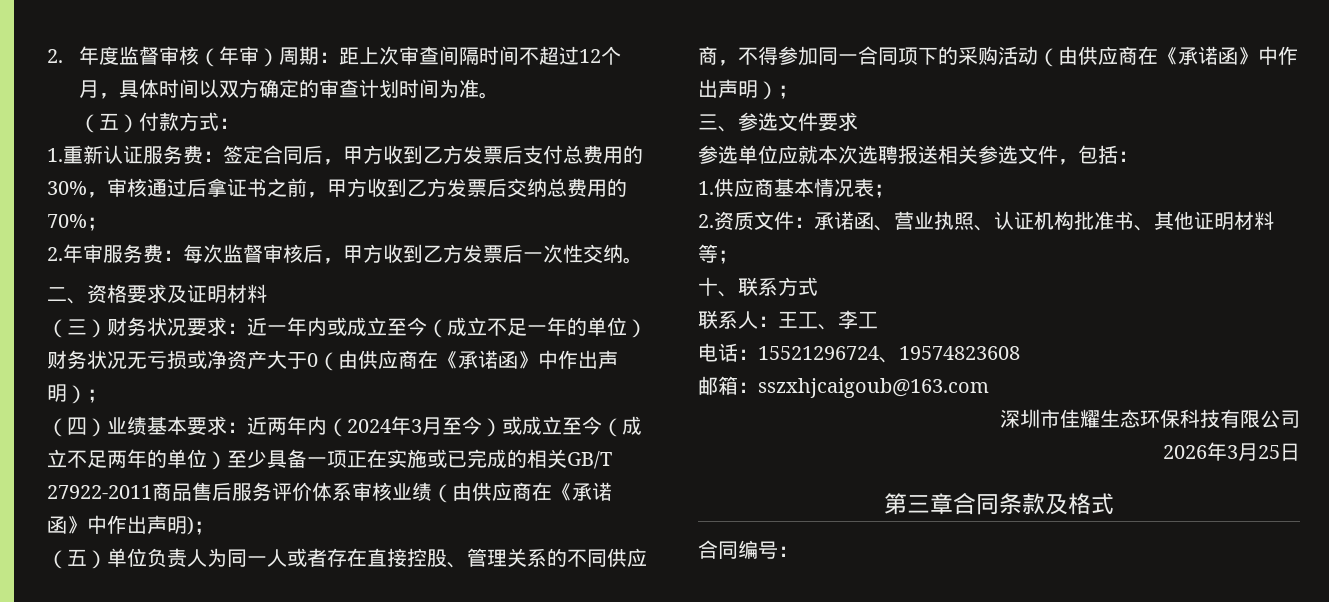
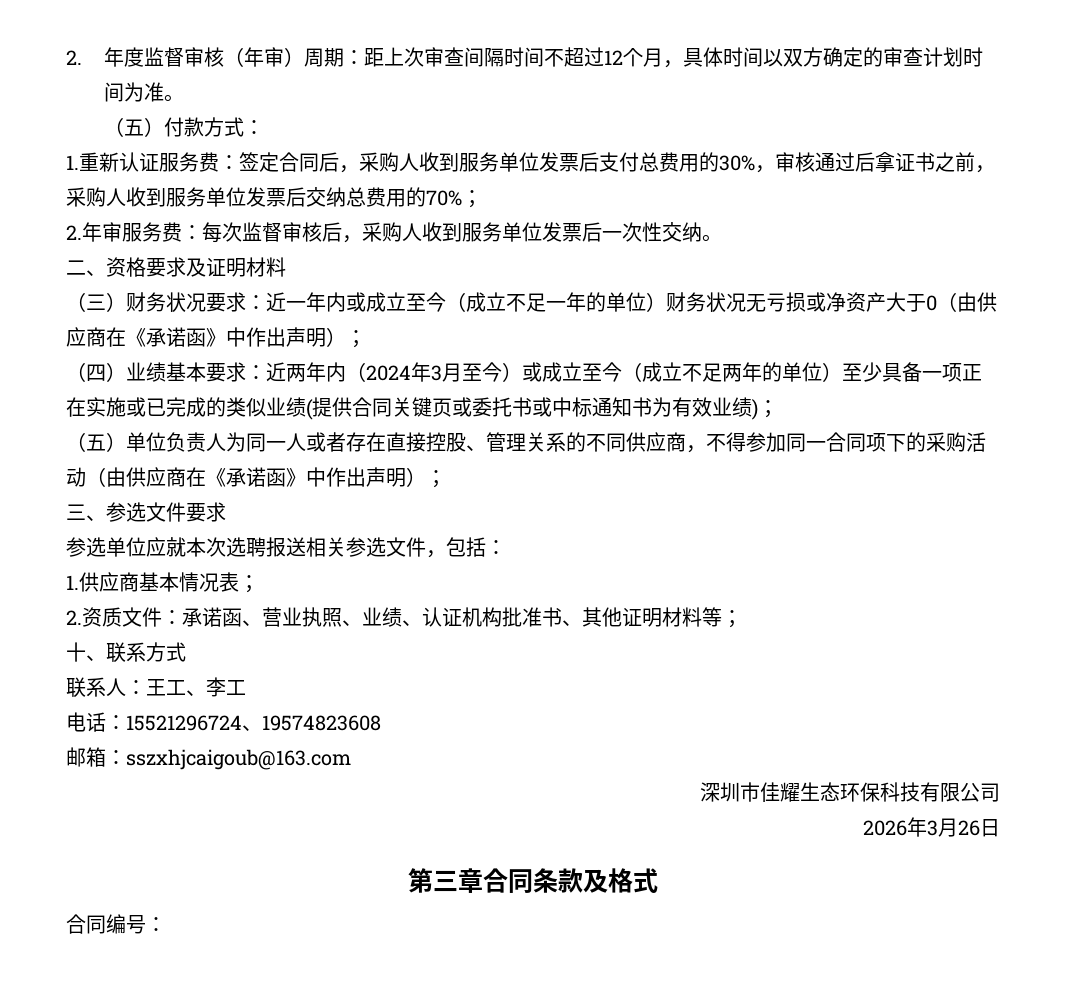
[343,145,463,164] 甲方收到乙方 -> [359,152,539,172] 采购人收到服务单位
[327,178,447,197] 甲方收到乙方 -> [66,187,246,207] 采购人收到服务单位
[343,244,463,263] 甲方收到乙方 -> [362,222,542,242] 采购人收到服务单位
[527,449,612,469] [47,482,612,503] [47,515,187,534] 相关GB/T 27922-2011商品售后服务评价体系审核业绩（由供应商在《承诺函》中作出声明 -> [226,397,752,420] 类似业绩(提供合同关键页或委托书或中标通知书为有效业绩
(994, 228) none -> [362,607,422,627] 业绩、
[1258,445,1280,459] 25 -> [958,820,980,836] 26

